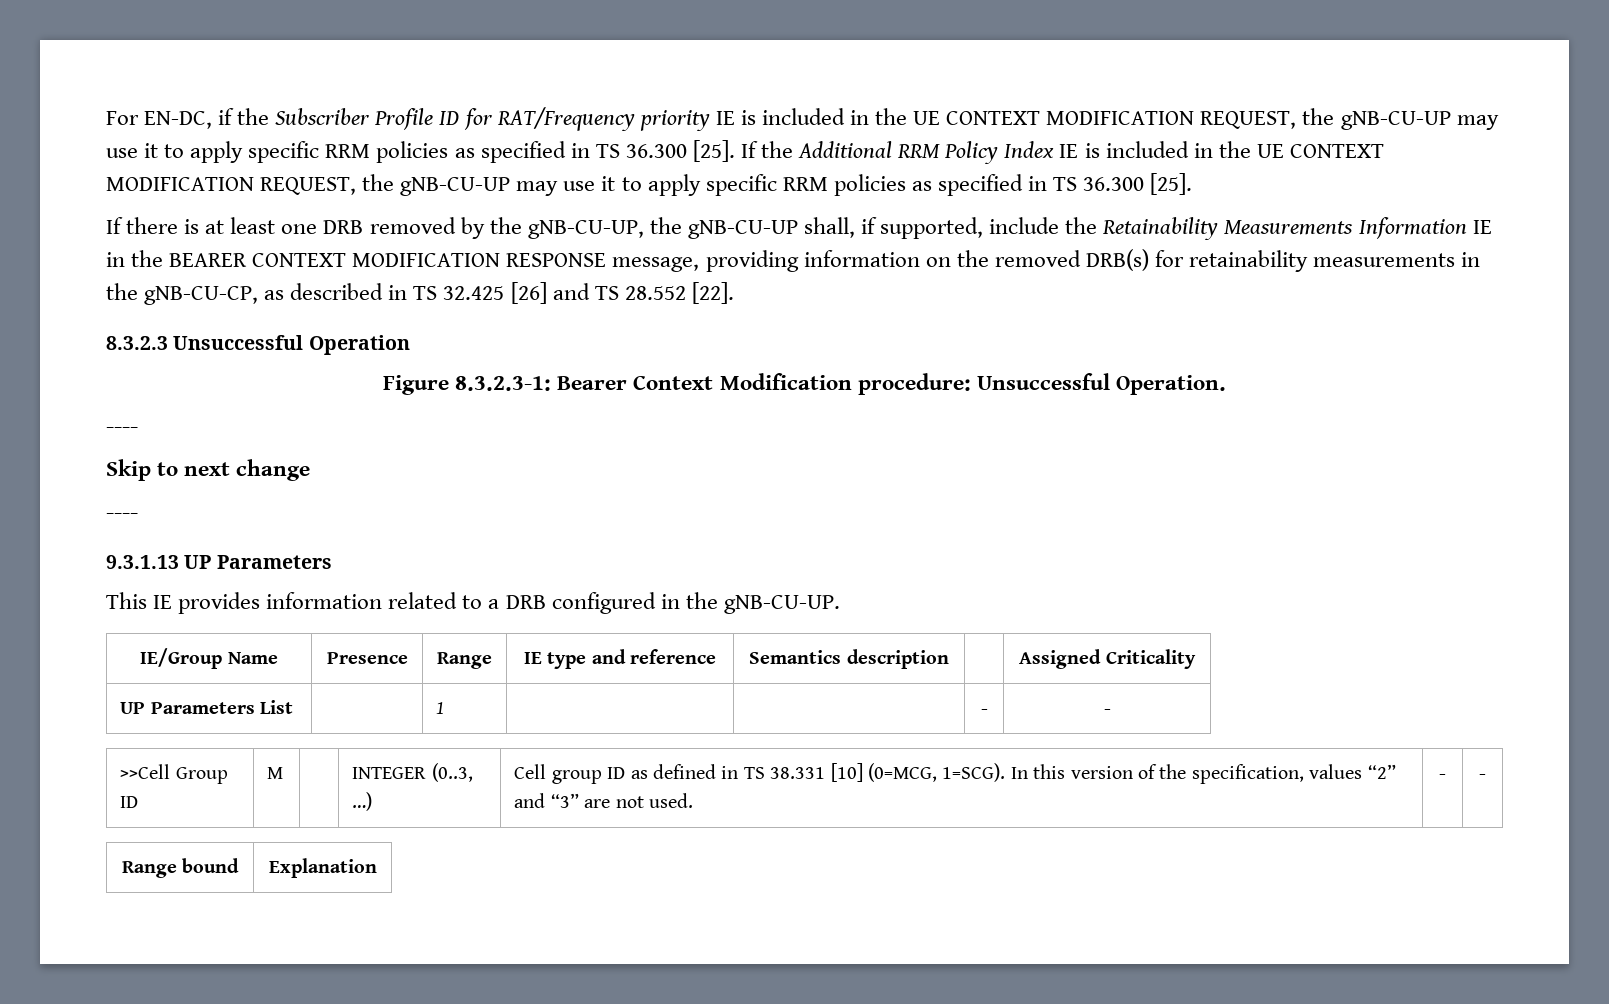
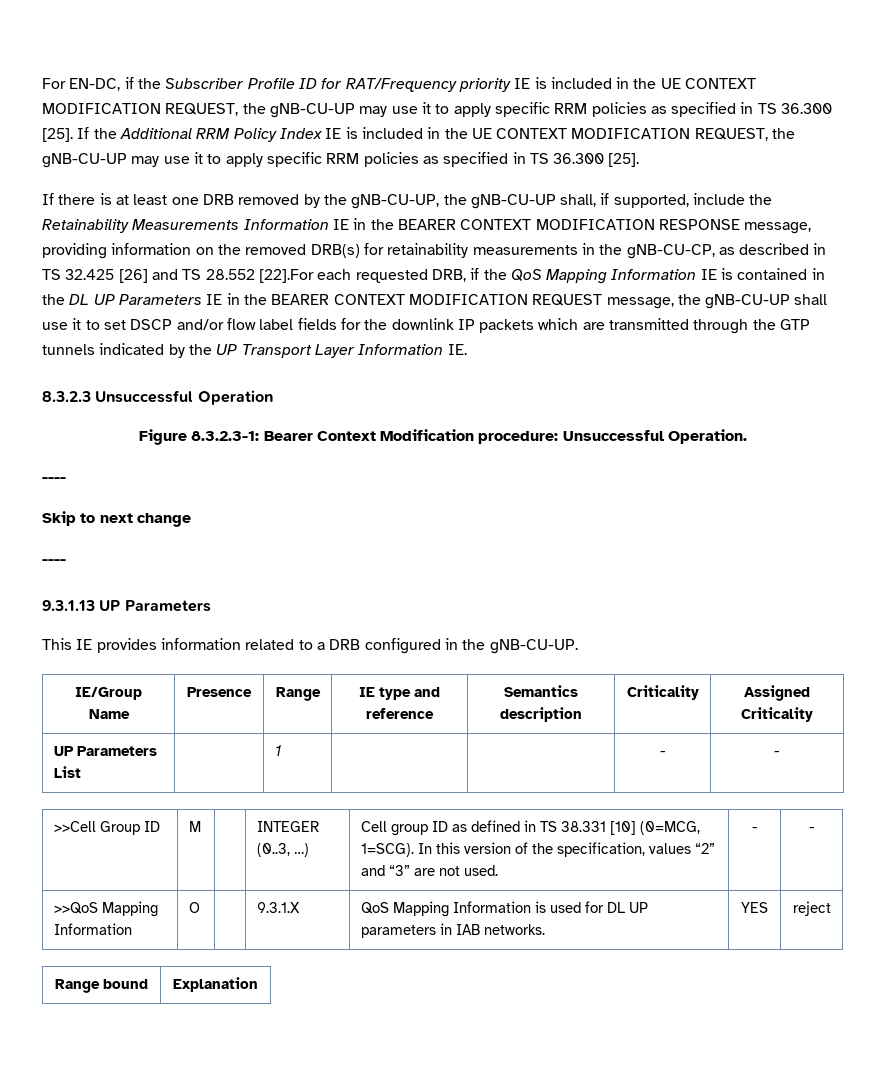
[691,282,734,304] [22]. -> [258,268,825,284] [42,293,828,309] [42,318,811,334] [42,343,467,358] [22].For each requested DRB, if the QoS Mapping Information IE is contained in the DL UP Parameters IE in the BEARER CONTEXT MODIFICATION REQUEST message, the gNB-CU-UP shall use it to set DSCP and/or flow label fields for the downlink IP packets which are transmitted through the GTP tunnels indicated by the UP Transport Layer Information IE.
(949, 659) none -> [626,685,699,700] Criticality
(1486, 776) none -> [53,901,158,917] [53,923,132,935] [188,902,200,913] [256,902,300,913] [360,901,648,917] [360,923,545,938] [741,902,768,913] [792,901,831,916] // >>QoS Mapping Information | O | | 9.3.1.X | QoS Mapping Information is used for DL UP parameters in IAB networks. | YES | reject

